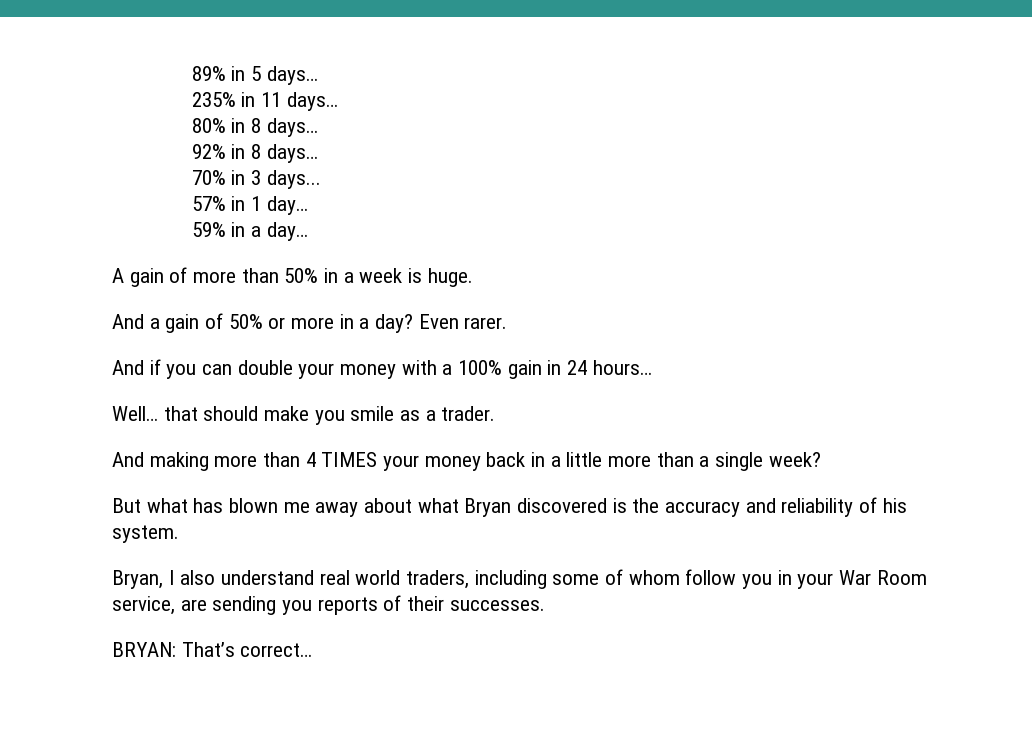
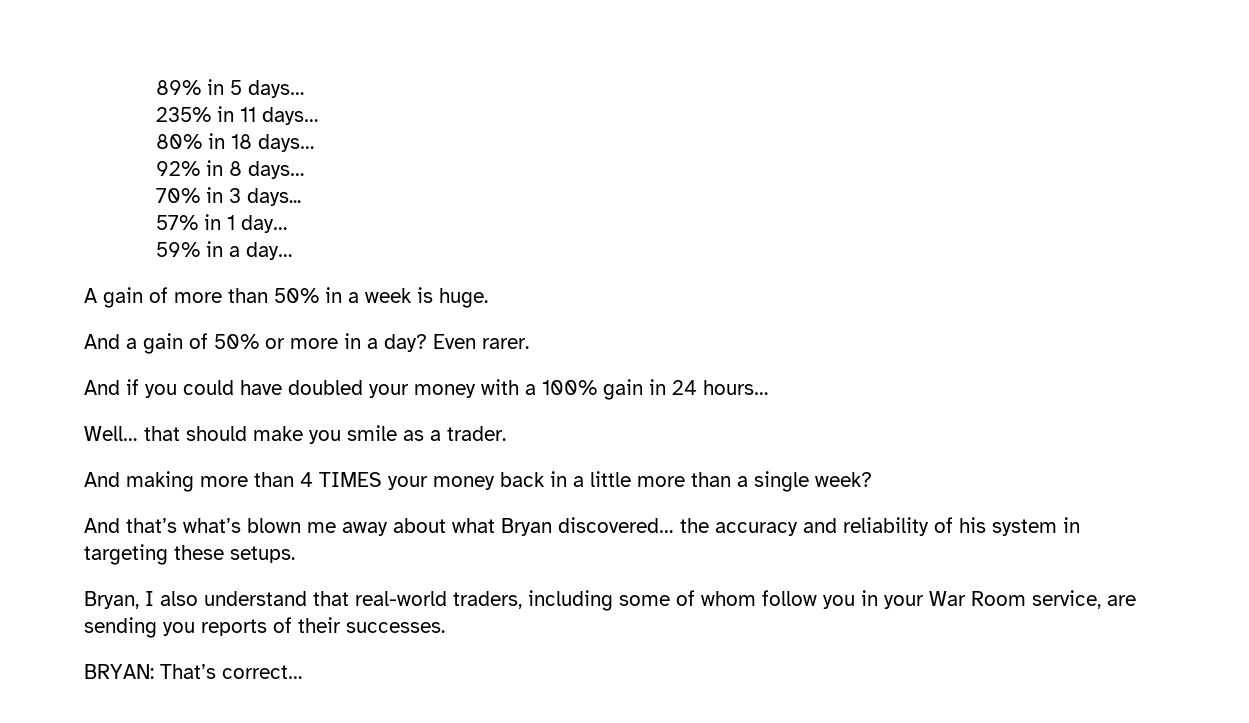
[250,118,261,133] 8 -> [231,134,253,149] 18
[202,360,293,375] can double -> [183,380,363,395] could have doubled
[112,498,224,513] But what has -> [84,518,241,533] And that’s what’s
[517,498,627,513] discovered is -> [558,517,674,533] discovered…
[112,525,179,543] system. -> [992,517,1080,536] [84,544,295,565] system in targeting these setups.
[319,570,401,585] real world -> [313,591,447,606] that real-world

